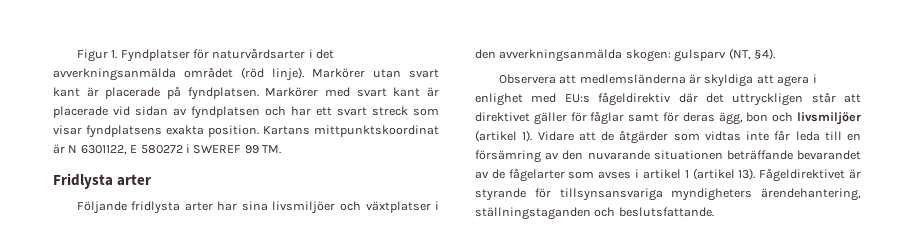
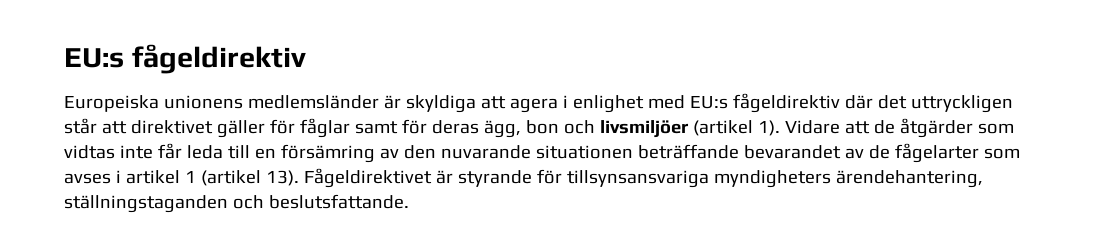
[76,48,335,62] [53,67,439,81] [53,86,440,100] [53,106,439,119] [53,125,439,138] [53,144,281,155] [53,173,152,189] [76,201,439,214] [475,48,775,62] [498,74,686,84] Figur 1. Fyndplatser för naturvårdsarter i det avverkningsanmälda området (röd linje). Markörer utan svart kant är placerade på fyndplatsen. Markörer med svart kant är placerade vid sidan av fyndplatsen och har ett svart streck som visar fyndplatsens exakta position. Kartans mittpunktskoordinat är N 6301122, E 580272 i SWEREF 99 TM. // Fridlysta arter // Följande fridlysta arter har sina livsmiljöer och växtplatser i den avverkningsanmälda skogen: gulsparv (NT, §4). // Observera att medlemsländerna -> [64,44,306,74] [64,95,379,112] EU:s fågeldirektiv // Europeiska unionens medlemsländer

